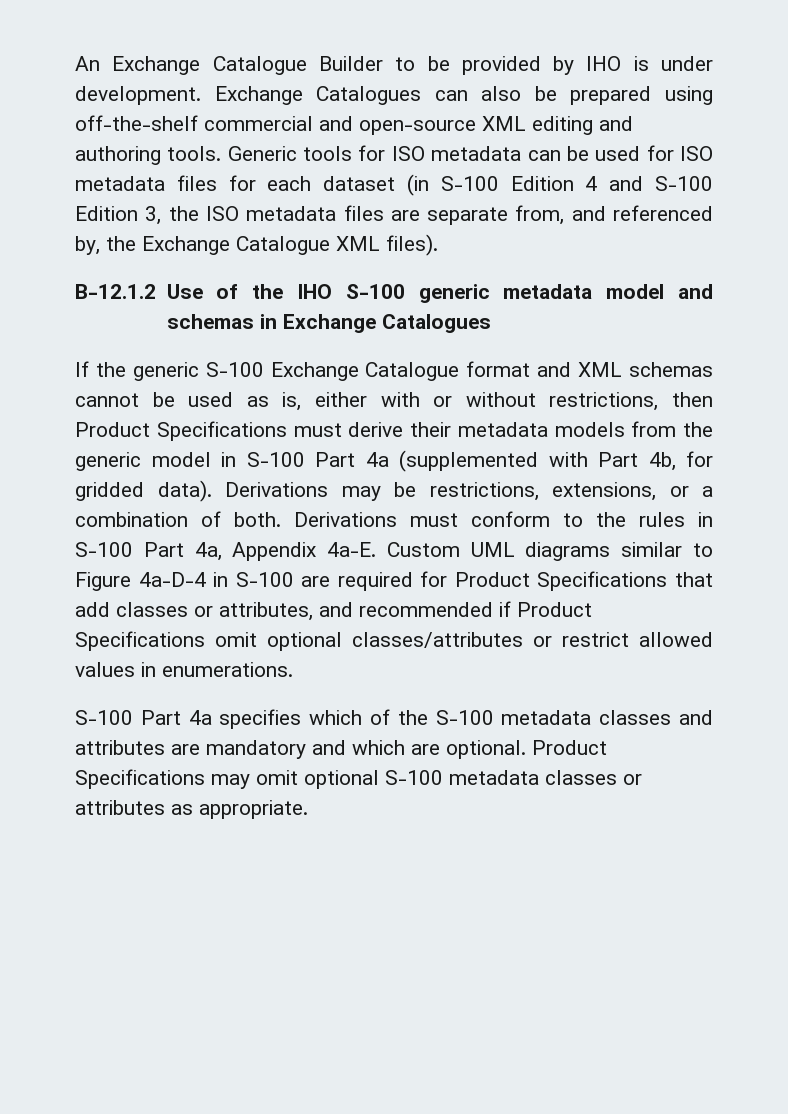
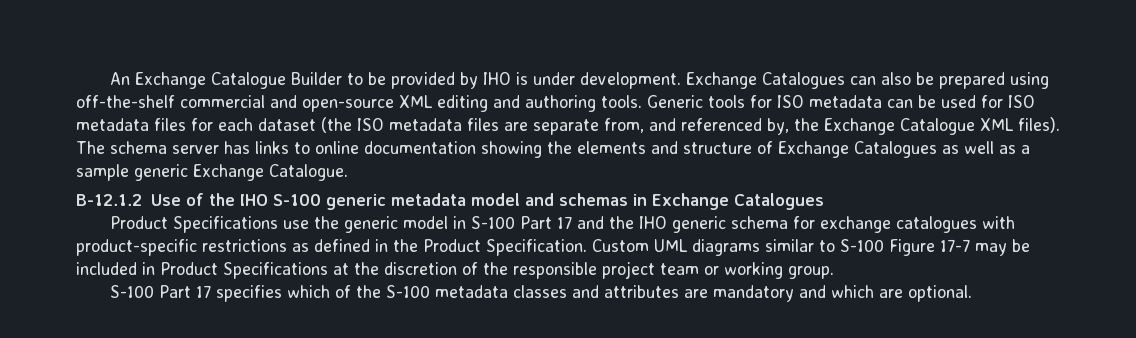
[407,174,713,196] [75,206,199,225] (in S-100 Edition 4 and S-100 Edition 3, the -> [321,117,352,133] (the
(438, 245) none -> [76,141,1030,158] [76,164,348,181] The schema server has links to online documentation showing the elements and structure of Exchange Catalogues as well as a sample generic Exchange Catalogue.
[75,361,714,381] [75,392,714,411] [75,421,677,441] If the generic S-100 Exchange Catalogue format and XML schemas cannot be used as is, either with or without restrictions, then Product Specifications must derive their metadata models from -> [109,216,309,233] Product Specifications use
[365,450,713,472] [75,480,713,502] [75,511,713,527] [75,542,377,561] 4a (supplemented with Part 4b, for gridded data). Derivations may be restrictions, extensions, or a combination of both. Derivations must conform to the rules in S-100 Part 4a, Appendix 4a-E. -> [556,216,1015,233] [76,239,587,256] 17 and the IHO generic schema for exchange catalogues with product-specific restrictions as defined in the Product Specification.
[75,571,713,591] [75,601,592,621] [75,631,713,651] [75,662,293,677] [75,710,212,725] Figure 4a-D-4 in S-100 are required for Product Specifications that add classes or attributes, and recommended if Product Specifications omit optional classes/attributes or restrict allowed values in enumerations. // S-100 Part 4a -> [840,239,1030,256] [76,261,834,279] [109,285,211,298] S-100 Figure 17-7 may be included in Product Specifications at the discretion of the responsible project team or working group. // S-100 Part 17
[532,740,607,755] [75,769,642,789] [75,800,308,819] Product Specifications may omit optional S-100 metadata classes or attributes as appropriate. -> (972, 293) none

